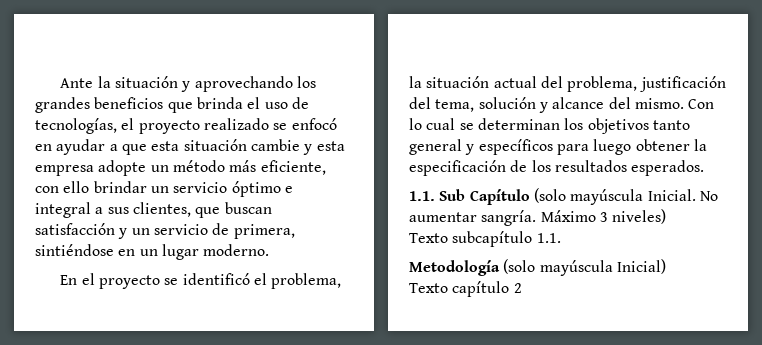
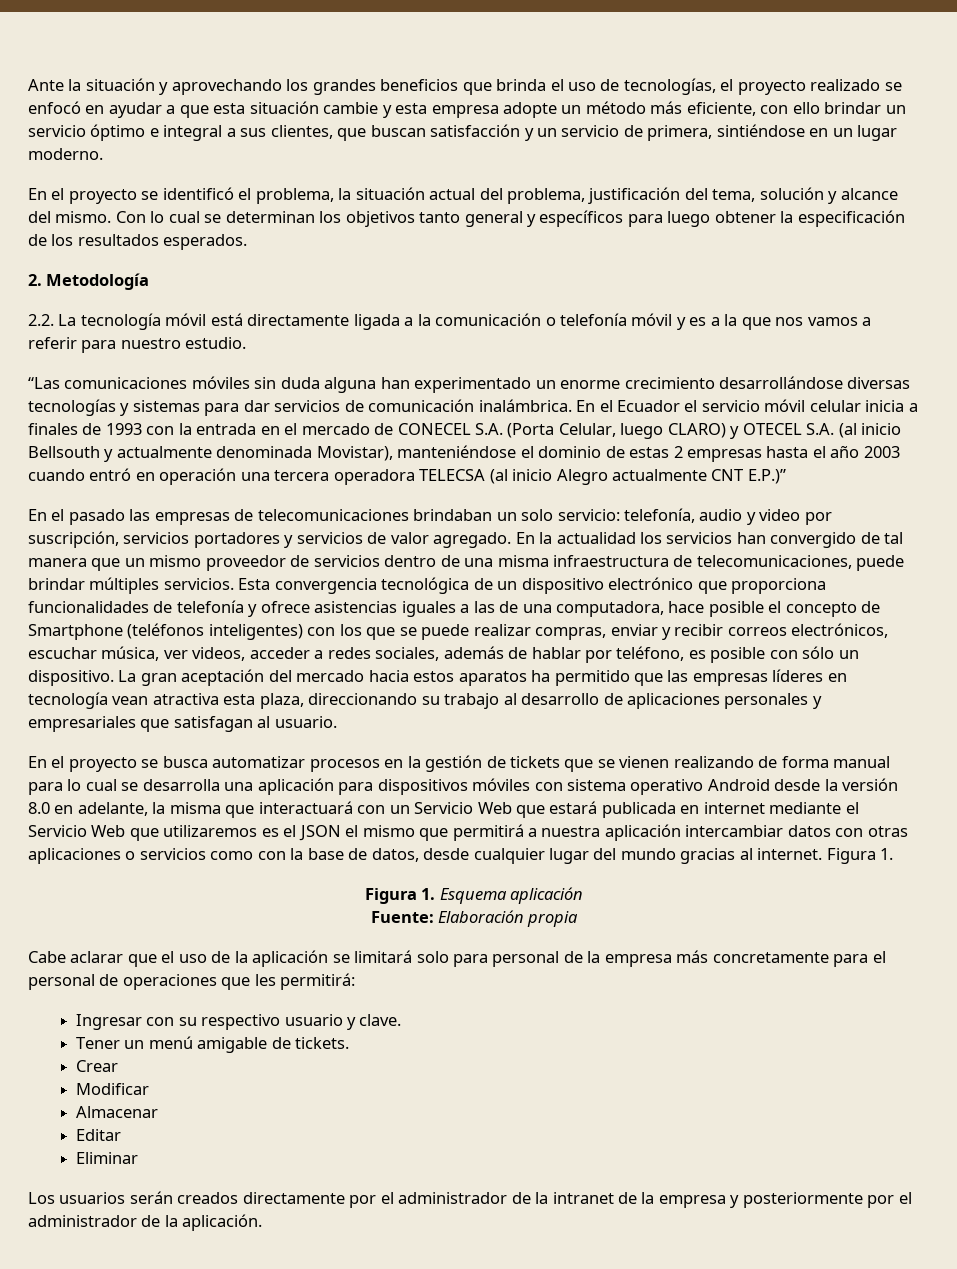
[409,188,718,205] [409,209,667,226] [409,231,561,247] [409,259,666,276] [409,281,522,297] 1.1. Sub Capítulo (solo mayúscula Inicial. No aumentar sangría. Máximo 3 niveles) // Texto subcapítulo 1.1. // Metodología (solo mayúscula Inicial) // Texto capítulo 2 -> [28,273,150,290] [28,313,872,330] [28,337,247,353] [28,376,911,393] [28,399,918,416] [28,423,902,439] [28,445,900,462] [28,468,786,485] [28,508,832,525] [28,531,904,548] [28,555,905,571] [28,577,827,594] [28,600,881,617] [28,623,889,640] [28,646,859,663] [28,669,847,686] [28,692,822,709] [28,716,337,732] [28,755,891,772] [28,778,899,795] [28,801,859,818] [28,824,908,841] [28,848,894,864] [364,887,584,904] [370,910,579,927] [28,950,886,967] [28,973,356,990] [75,1014,402,1030] [75,1036,350,1053] [75,1060,118,1072] [75,1083,149,1095] [75,1106,158,1118] [75,1129,121,1141] [75,1152,138,1164] [28,1191,912,1208] [28,1214,263,1231] 2. Metodología // 2.2. La tecnología móvil está directamente ligada a la comunicación o telefonía móvil y es a la que nos vamos a referir para nuestro estudio. // “Las comunicaciones móviles sin duda alguna han experimentado un enorme crecimiento desarrollándose diversas tecnologías y sistemas para dar servicios de comunicación inalámbrica. En el Ecuador el servicio móvil celular inicia a finales de 1993 con la entrada en el mercado de CONECEL S.A. (Porta Celular, luego CLARO) y OTECEL S.A. (al inicio Bellsouth y actualmente denominada Movistar), manteniéndose el dominio de estas 2 empresas hasta el año 2003 cuando entró en operación una tercera operadora TELECSA (al inicio Alegro actualmente CNT E.P.)” // En el pasado las empresas de telecomunicaciones brindaban un solo servicio: telefonía, audio y video por suscripción, servicios portadores y servicios de valor agregado. En la actualidad los servicios han convergido de tal manera que un mismo proveedor de servicios dentro de una misma infraestructura de telecomunicaciones, puede brindar múltiples servicios. Esta convergencia tecnológica de un dispositivo electrónico que proporciona funcionalidades de telefonía y ofrece asistencias iguales a las de una computadora, hace posible el concepto de Smartphone (teléfonos inteligentes) con los que se puede realizar compras, enviar y recibir correos electrónicos, escuchar música, ver videos, acceder a redes sociales, además de hablar por teléfono, es posible con sólo un dispositivo. La gran aceptación del mercado hacia estos aparatos ha permitido que las empresas líderes en tecnología vean atractiva esta plaza, direccionando su trabajo al desarrollo de aplicaciones personales y empresariales que satisfagan al usuario. // En el proyecto se busca automatizar procesos en la gestión de tickets que se vienen realizando de forma manual para lo cual se desarrolla una aplicación para dispositivos móviles con sistema operativo Android desde la versión 8.0 en adelante, la misma que interactuará con un Servicio Web que estará publicada en internet mediante el Servicio Web que utilizaremos es el JSON el mismo que permitirá a nuestra aplicación intercambiar datos con otras aplicaciones o servicios como con la base de datos, desde cualquier lugar del mundo gracias al internet. Figura 1. // Figura 1. Esquema aplicación // Fuente: Elaboración propia // Cabe aclarar que el uso de la aplicación se limitará solo para personal de la empresa más concretamente para el personal de operaciones que les permitirá: // Ingresar con su respectivo usuario y clave. // Tener un menú amigable de tickets. // Crear // Modificar // Almacenar // Editar // Eliminar // Los usuarios serán creados directamente por el administrador de la intranet de la empresa y posteriormente por el administrador de la aplicación.

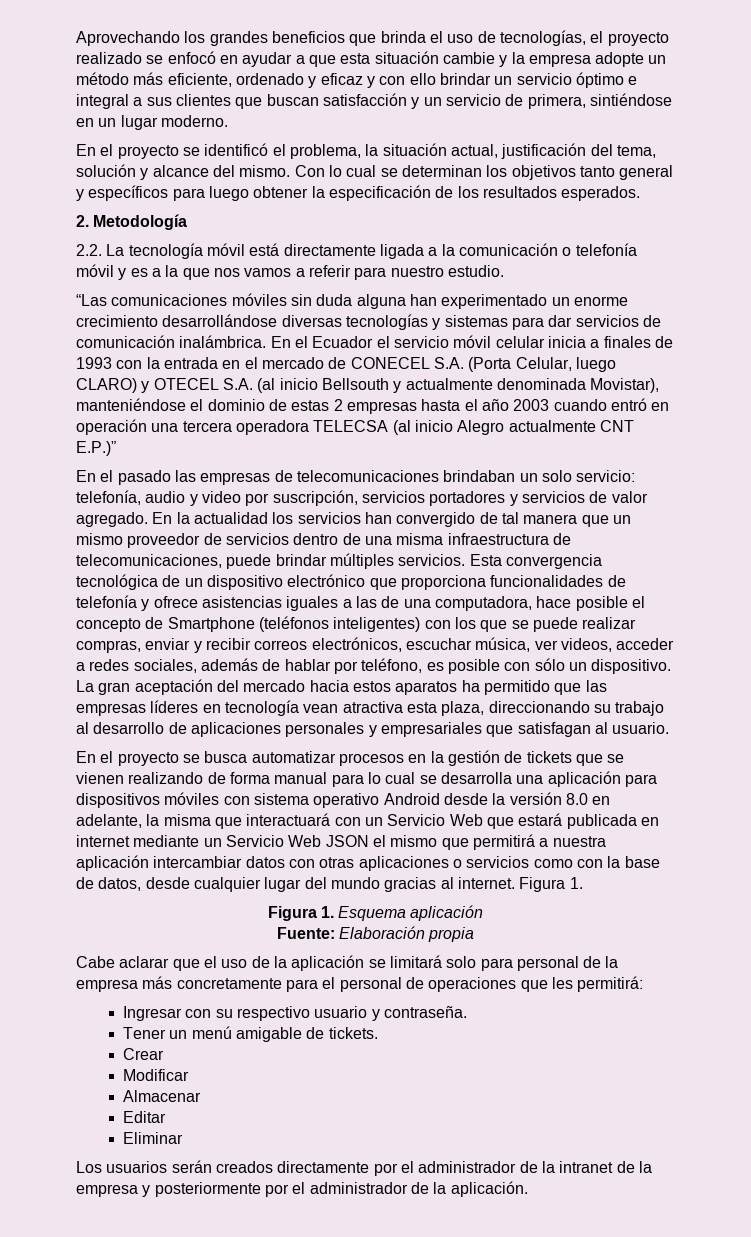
[28,78,282,95] Ante la situación y aprovechando -> [76,31,180,46] Aprovechando
[395,103,428,114] esta -> [511,52,525,64] la
(756, 109) none -> [235,73,375,88] ordenado y eficaz y
[270,125,333,139] clientes, -> [175,94,231,106] clientes
[429,188,586,204] actual del problema, -> [450,144,498,158] actual,
[845,802,859,814] [28,825,297,841] el Servicio Web que utilizaremos es el -> [203,835,322,847] un Servicio Web
[359,1014,402,1026] clave. -> [383,1006,467,1018] contraseña.

